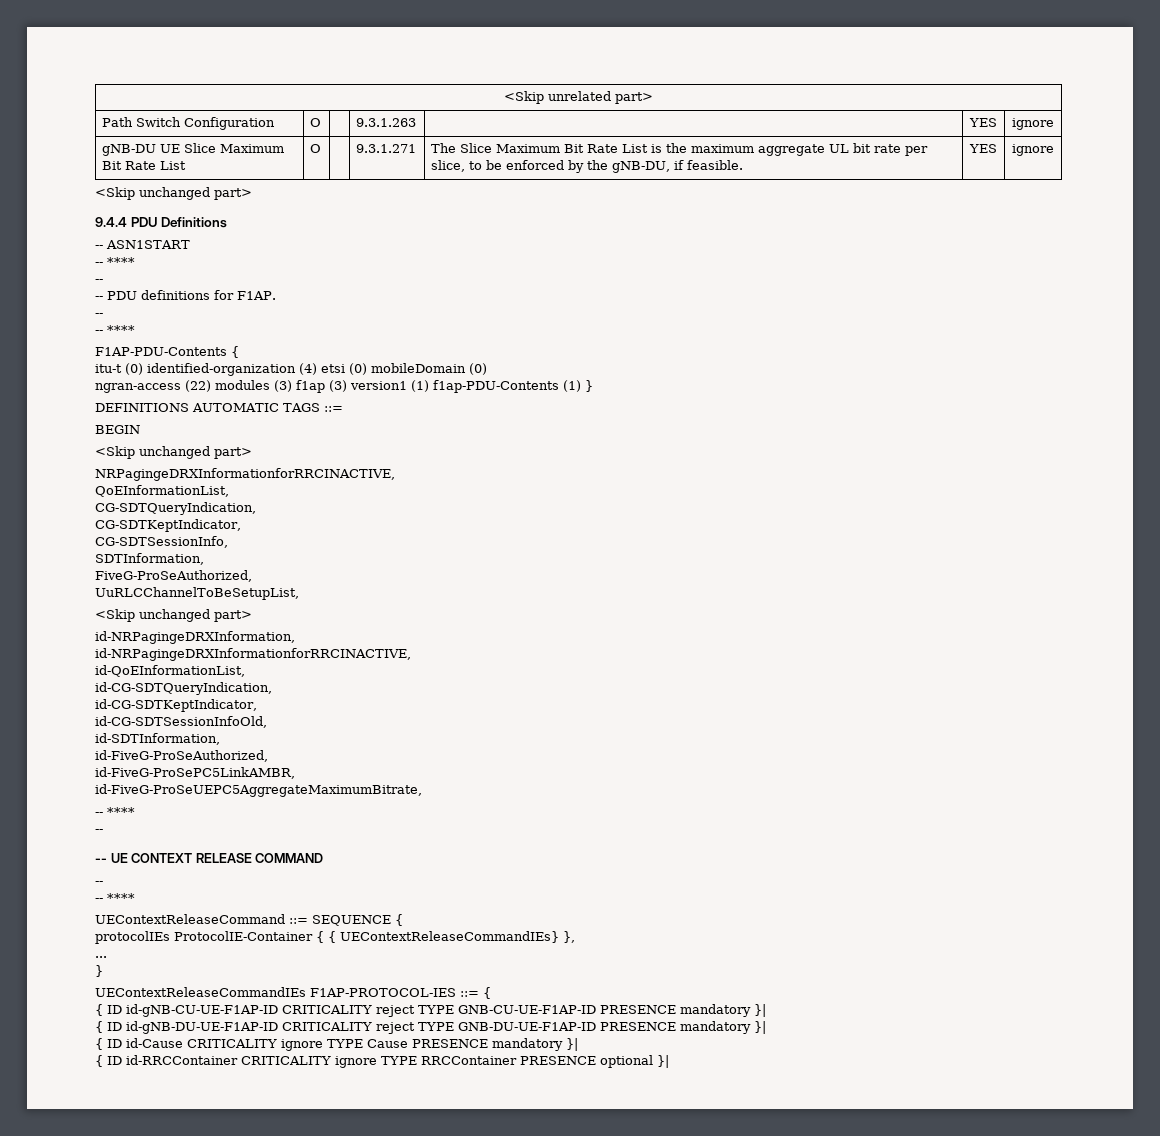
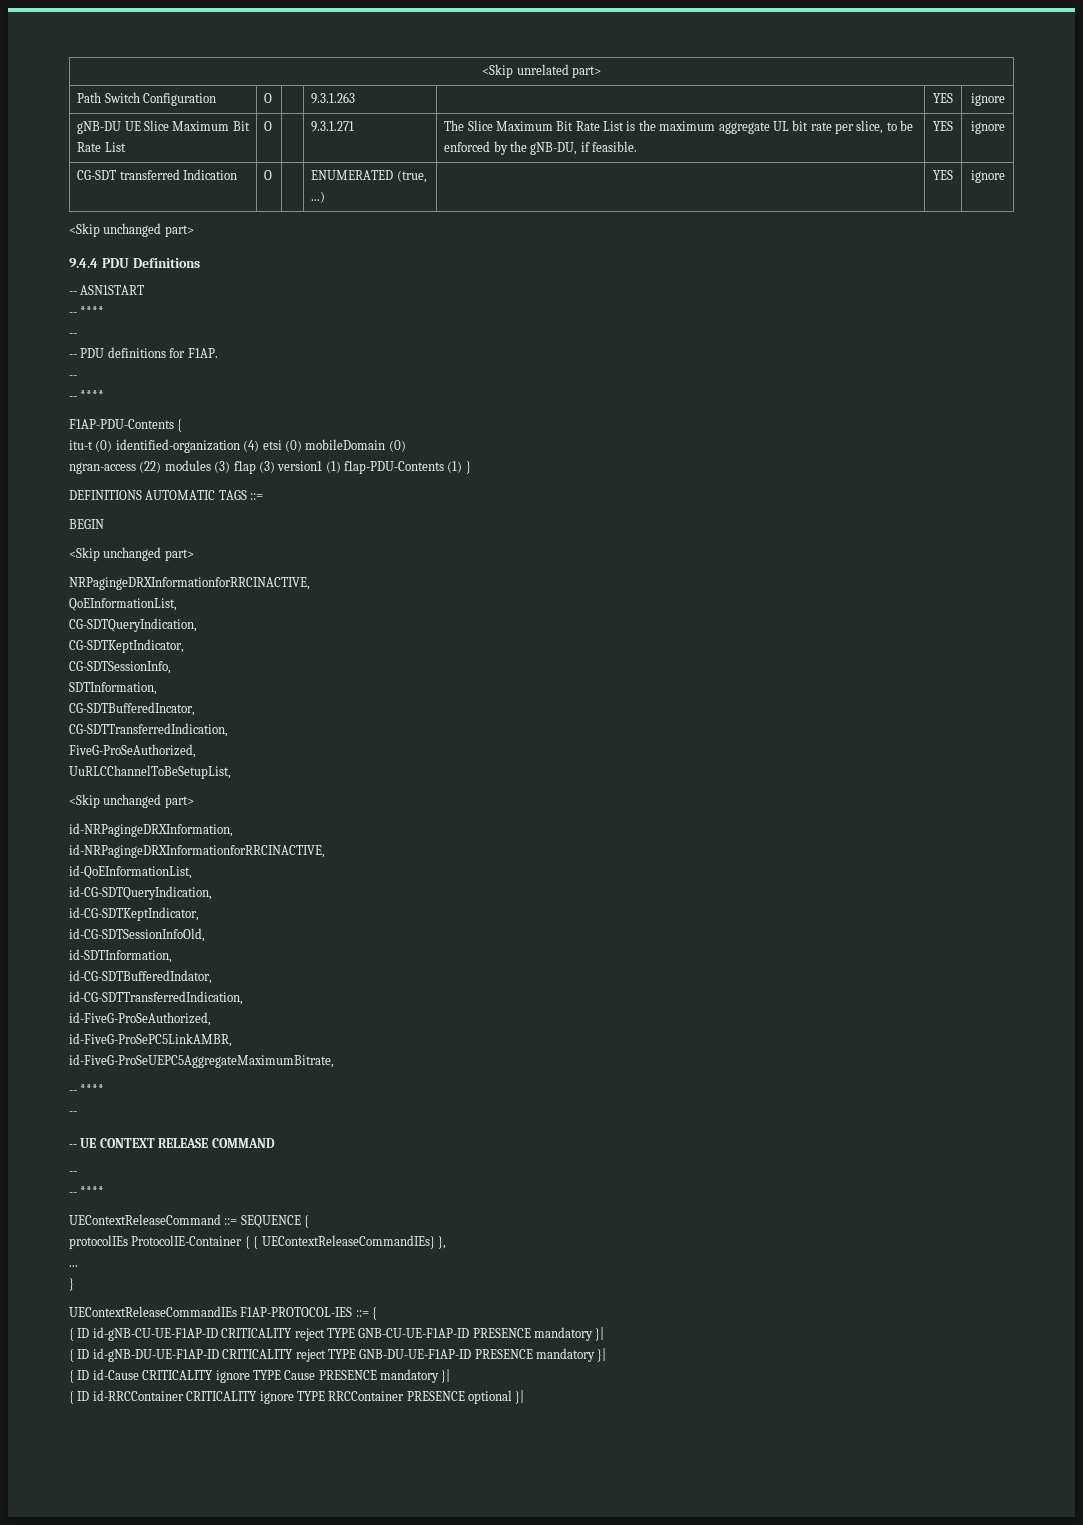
(1054, 150) none -> [77,169,237,180] [264,170,273,180] [311,170,427,183] [311,191,326,203] [933,170,953,180] [970,170,1005,183] // CG-SDT transferred Indication | O | | ENUMERATED (true, ...) | | YES | ignore
(204, 559) none -> [69,702,195,716] [69,723,228,737] // CG-SDTBufferedIncator, // CG-SDTTransferredIndication,
(220, 739) none -> [69,970,212,984] [69,991,243,1005] // id-CG-SDTBufferedIndator, // id-CG-SDTTransferredIndication,

